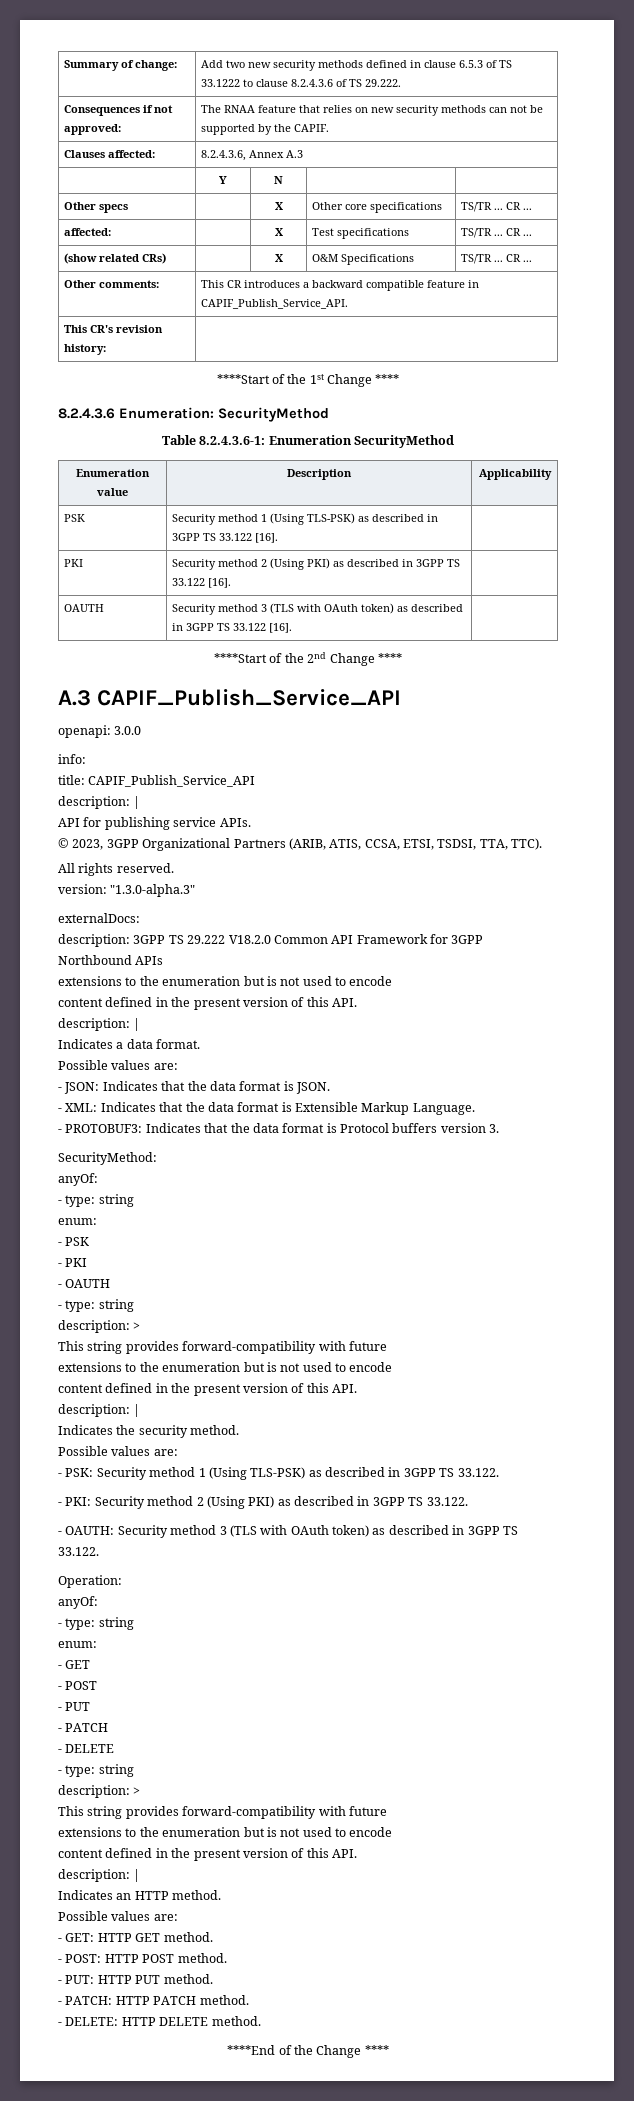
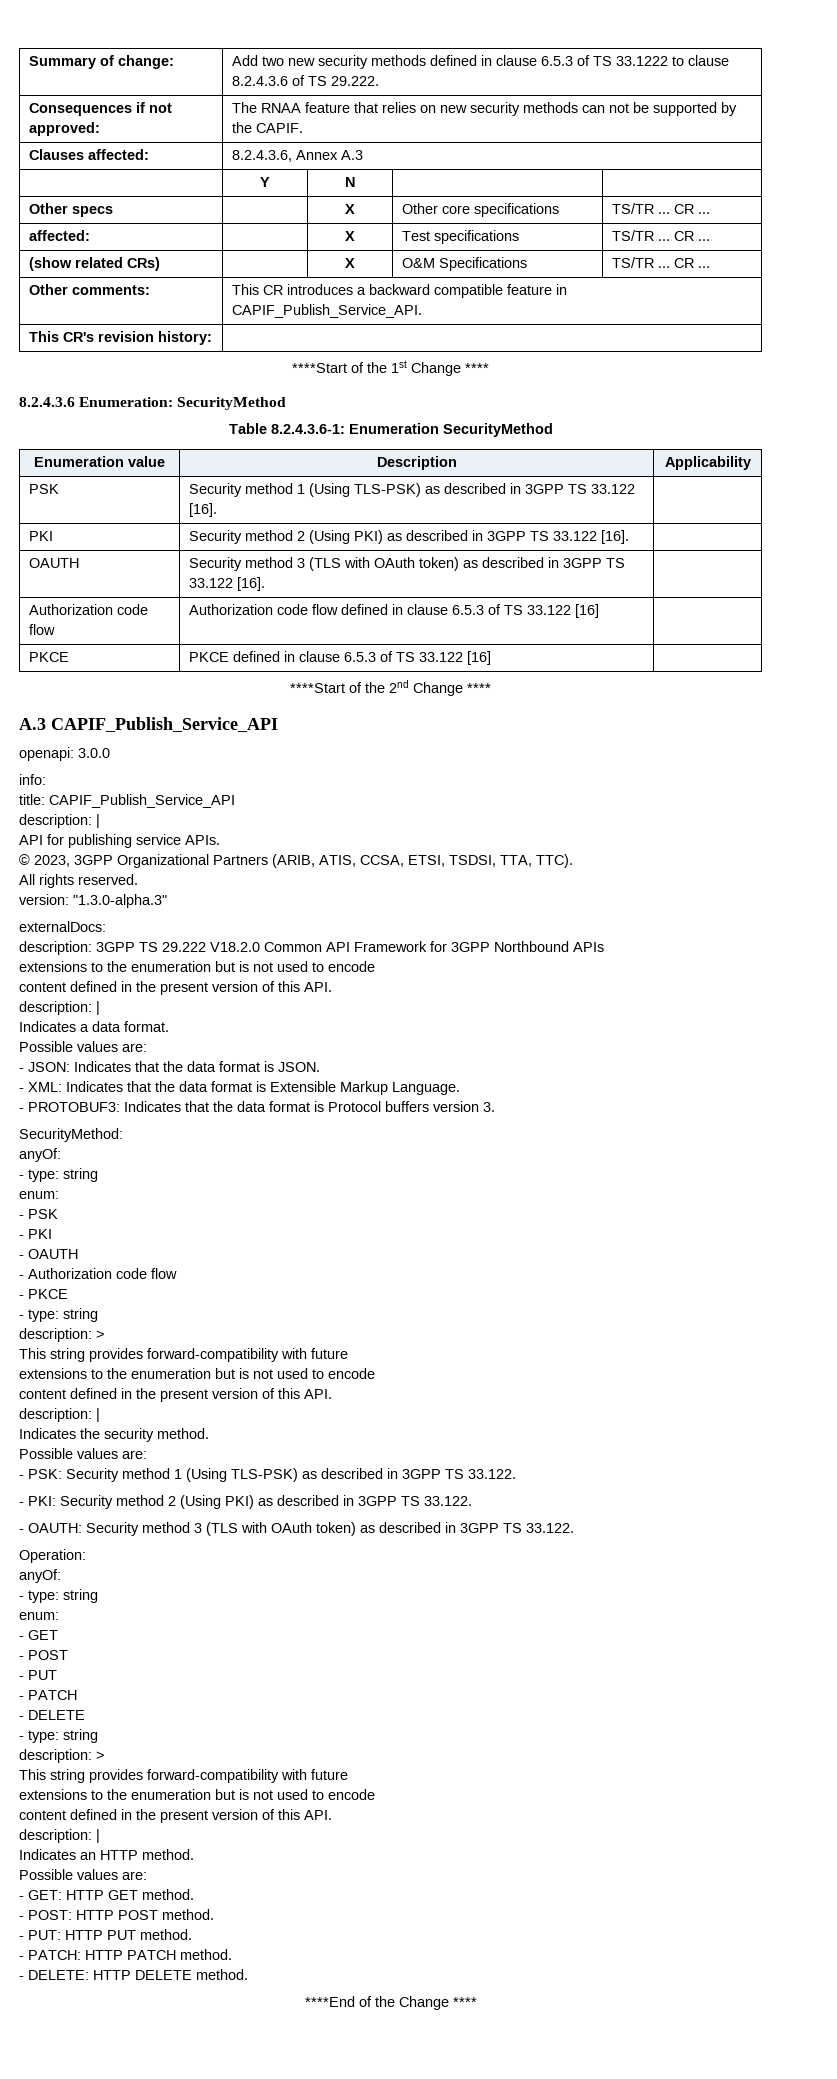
(293, 628) none -> [29,604,149,615] [29,624,56,635] [189,604,600,618] [29,652,70,662] [189,651,492,665] // Authorization code flow | Authorization code flow defined in clause 6.5.3 of TS 33.122 [16] | // PKCE | PKCE defined in clause 6.5.3 of TS 33.122 [16] |
(111, 1283) none -> [19,1268,177,1279] [19,1289,68,1299] // - Authorization code flow // - PKCE

